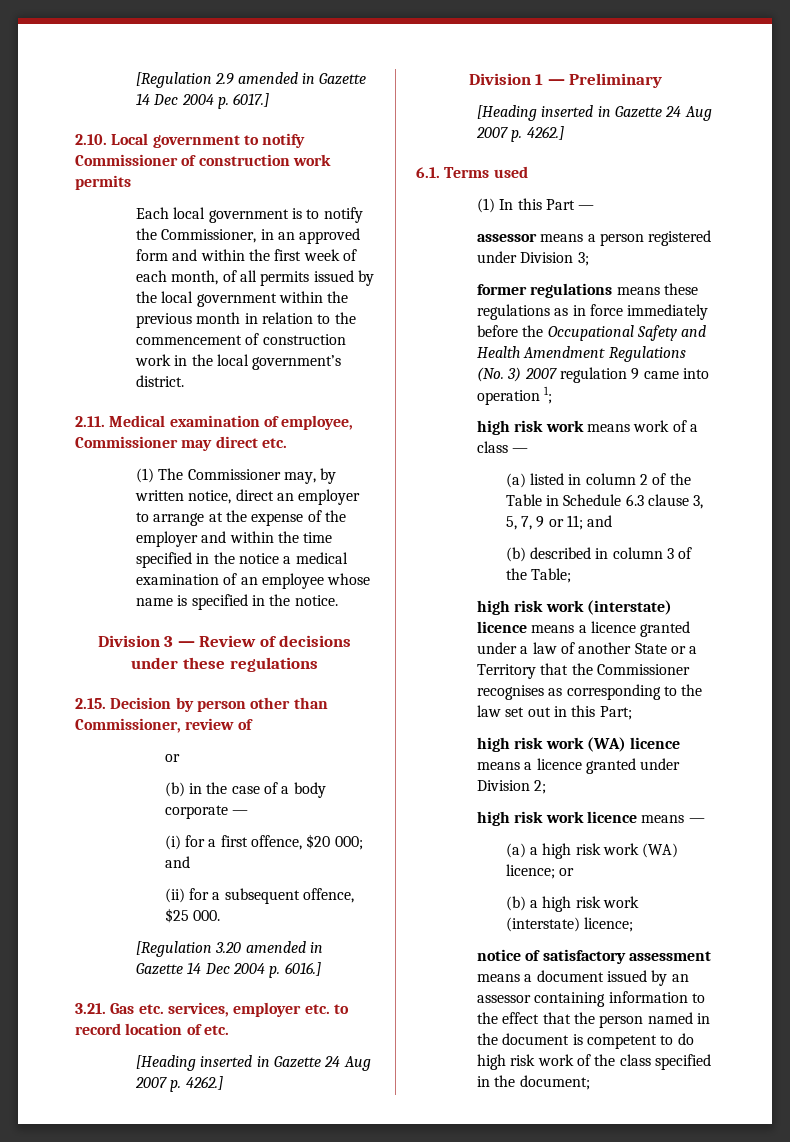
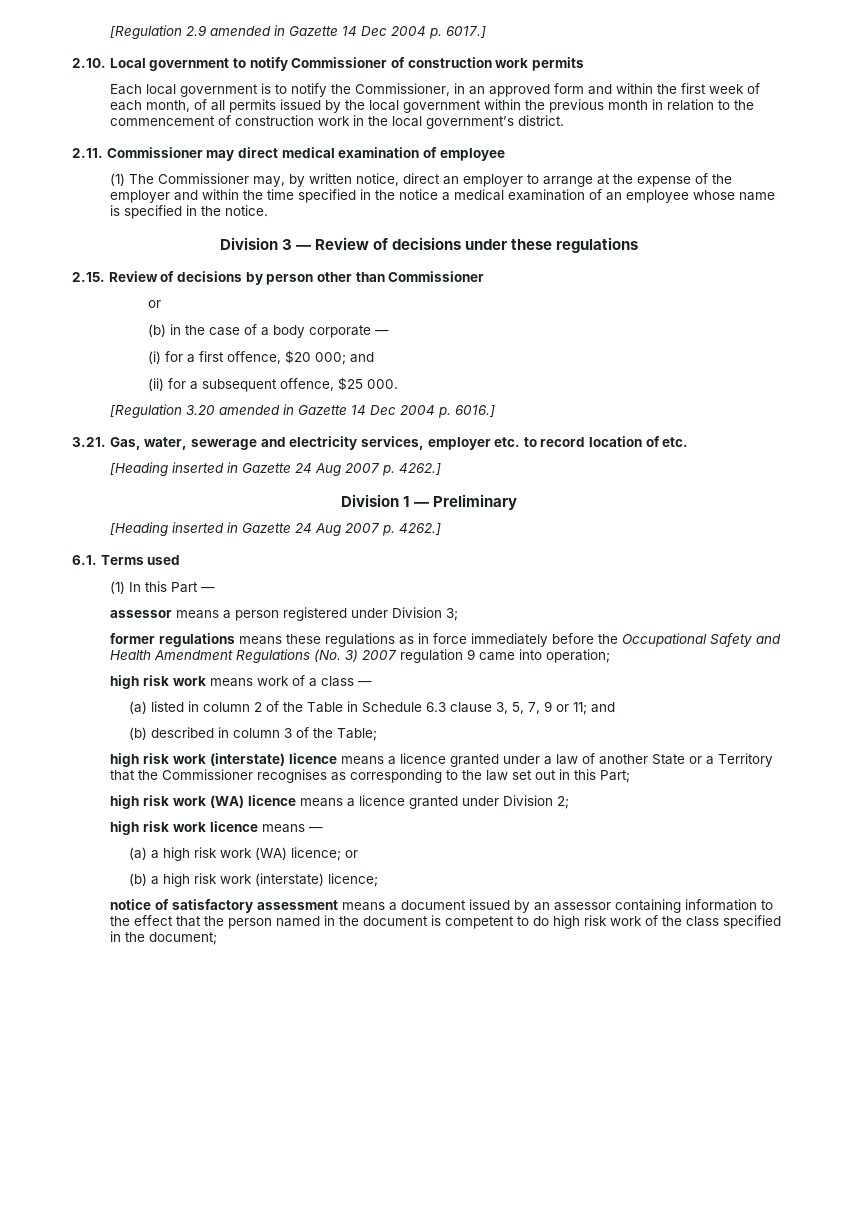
[109,415,354,430] [75,436,287,451] Medical examination of employee, Commissioner may direct etc. -> [106,147,505,161] Commissioner may direct medical examination of employee
[110,697,172,709] Decision -> [108,271,242,282] Review of decisions
[75,718,253,733] Commissioner, review of -> [388,271,485,282] Commissioner
[110,1003,164,1014] Gas etc. -> [109,436,358,450] Gas, water, sewerage and electricity
[476,386,553,405] operation 1; -> [545,649,610,663] operation;

